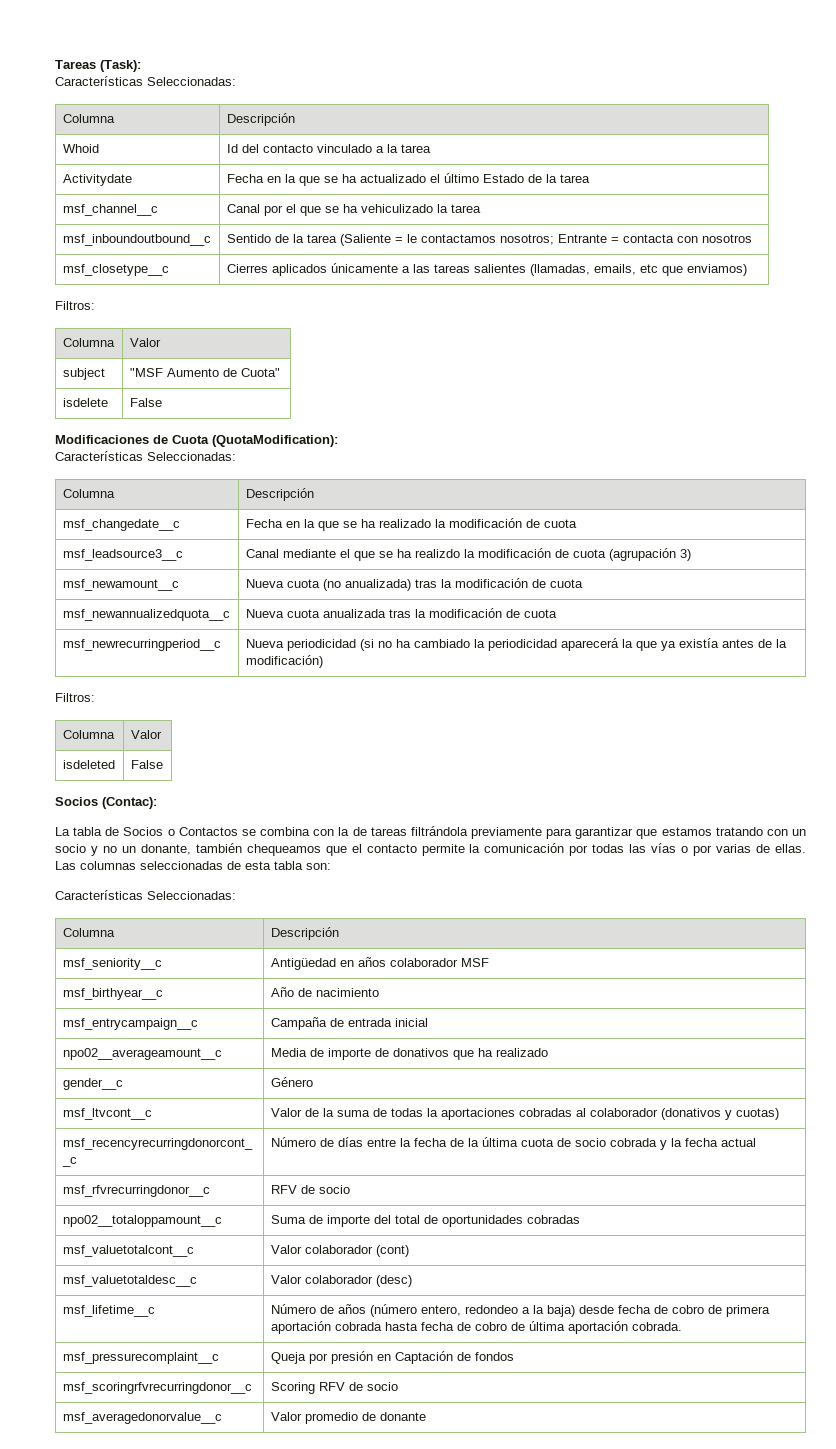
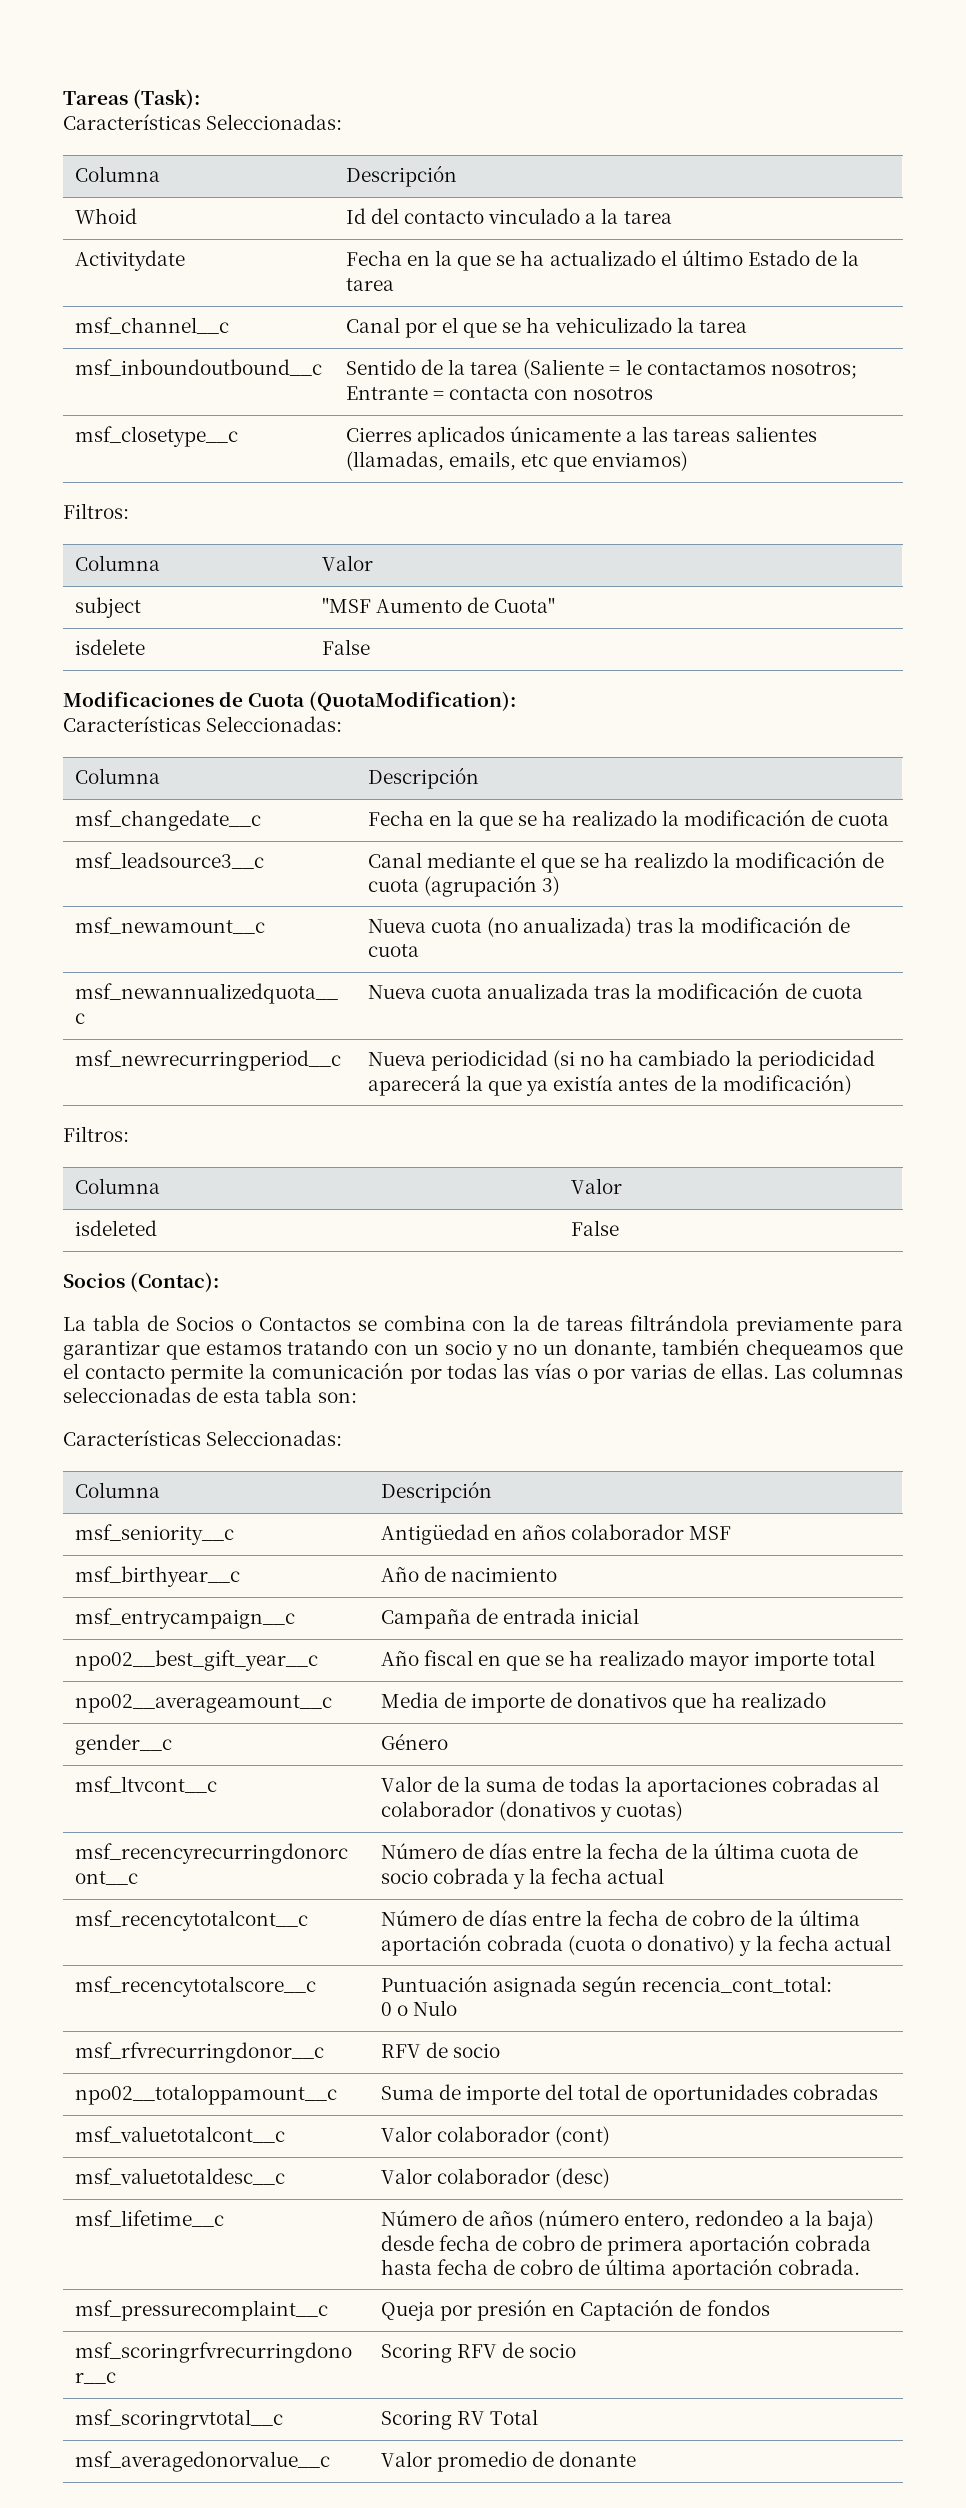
(428, 1022) none -> [74,1650,318,1671] [380,1650,875,1671] // npo02__best_gift_year__c | Año fiscal en que se ha realizado mayor importe total
(756, 1142) none -> [74,1910,308,1931] [380,1910,861,1926] [380,1934,891,1956] [74,1976,316,1997] [380,1975,833,1997] [380,2000,458,2016] // msf_recencytotalcont__c | Número de días entre la fecha de cobro de la última aportación cobrada (cuota o donativo) y la fecha actual // msf_recencytotalscore__c | Puntuación asignada según recencia_cont_total: // 0 o Nulo
(398, 1386) none -> [74,2409,283,2430] [380,2409,539,2430] // msf_scoringrvtotal__c | Scoring RV Total

